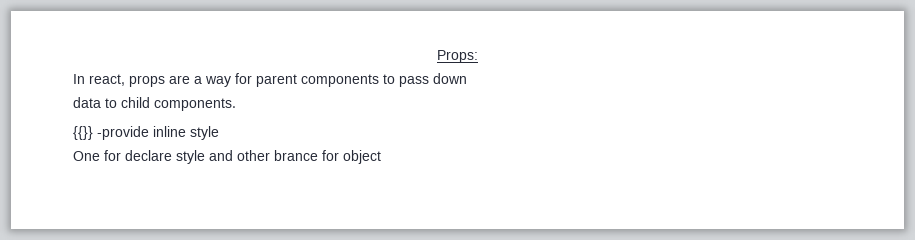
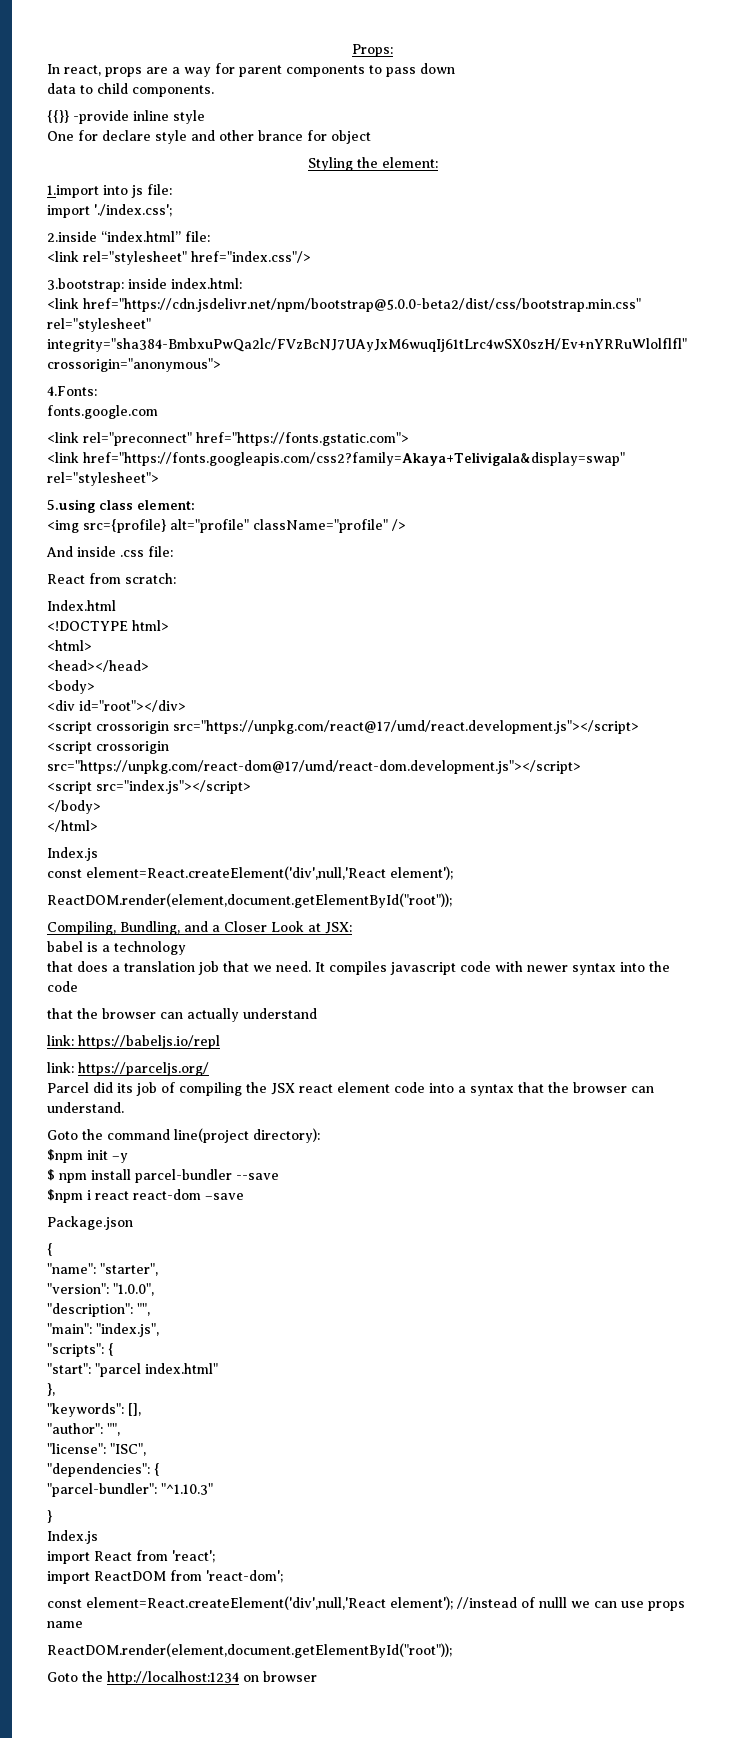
(381, 157) none -> [307,157,438,171] [47,184,172,198] [47,204,172,218] [47,231,210,242] [47,251,311,265] [47,278,242,292] [47,298,641,312] [47,318,151,332] [47,338,687,352] [47,358,221,372] [47,386,97,396] [47,405,158,419] [47,432,409,446] [47,452,625,466] [47,472,159,486] [47,499,195,513] [47,519,406,533] [46,546,173,557] [47,573,176,584] [47,600,116,611] [47,620,169,631] [47,640,92,651] [47,660,149,672] [47,680,95,694] [47,700,186,712] [47,720,639,734] [47,741,169,754] [47,760,581,774] [47,780,251,794] [47,800,101,814] [47,820,98,832] [47,847,98,861] [47,866,453,880] [47,893,452,908] [47,921,352,935] [47,941,186,955] [47,961,670,975] [47,981,78,992] [47,1008,317,1022] [47,1035,220,1049] [47,1062,209,1076] [47,1082,654,1096] [47,1102,124,1113] [47,1128,320,1143] [47,1149,128,1163] [47,1169,279,1183] [47,1189,244,1203] [47,1216,133,1230] [47,1243,53,1256] [47,1263,158,1276] [47,1283,154,1296] [47,1303,150,1317] [47,1323,159,1337] [47,1343,114,1357] [47,1363,218,1377] [47,1383,55,1396] [47,1403,141,1417] [47,1423,120,1436] [47,1443,146,1456] [47,1463,160,1477] [47,1483,213,1497] [47,1510,52,1523] [47,1530,98,1544] [47,1550,215,1564] [47,1570,283,1584] [47,1596,685,1611] [47,1621,83,1628] [47,1643,452,1658] [47,1671,317,1685] // Styling the element: // 1.import into js file: // import './index.css'; // 2.inside “index.html” file: // <link rel="stylesheet" href="index.css"/> // 3.bootstrap: inside index.html: // <link href="https://cdn.jsdelivr.net/npm/bootstrap@5.0.0-beta2/dist/css/bootstrap.min.css" rel="stylesheet" integrity="sha384-BmbxuPwQa2lc/FVzBcNJ7UAyJxM6wuqIj61tLrc4wSX0szH/Ev+nYRRuWlolflfl" crossorigin="anonymous"> // 4.Fonts: // fonts.google.com // <link rel="preconnect" href="https://fonts.gstatic.com"> // <link href="https://fonts.googleapis.com/css2?family=Akaya+Telivigala&display=swap" rel="stylesheet"> // 5.using class element: // <img src={profile} alt="profile" className="profile" /> // And inside .css file: // React from scratch: // Index.html // <!DOCTYPE html> // <html> // <head></head> // <body> // <div id="root"></div> // <script crossorigin src="https://unpkg.com/react@17/umd/react.development.js"></script> // <script crossorigin src="https://unpkg.com/react-dom@17/umd/react-dom.development.js"></script> // <script src="index.js"></script> // </body> // </html> // Index.js // const element=React.createElement('div',null,'React element'); // ReactDOM.render(element,document.getElementById("root")); // Compiling, Bundling, and a Closer Look at JSX: // babel is a technology // that does a translation job that we need. It compiles javascript code with newer syntax into the code // that the browser can actually understand // link: https://babeljs.io/repl // link: https://parceljs.org/ // Parcel did its job of compiling the JSX react element code into a syntax that the browser can understand. // Goto the command line(project directory): // $npm init –y // $ npm install parcel-bundler --save // $npm i react react-dom –save // Package.json // { // "name": "starter", // "version": "1.0.0", // "description": "", // "main": "index.js", // "scripts": { // "start": "parcel index.html" // }, // "keywords": [], // "author": "", // "license": "ISC", // "dependencies": { // "parcel-bundler": "^1.10.3" // } // Index.js // import React from 'react'; // import ReactDOM from 'react-dom'; // const element=React.createElement('div',null,'React element'); //instead of nulll we can use props name // ReactDOM.render(element,document.getElementById("root")); // Goto the http://localhost:1234 on browser

